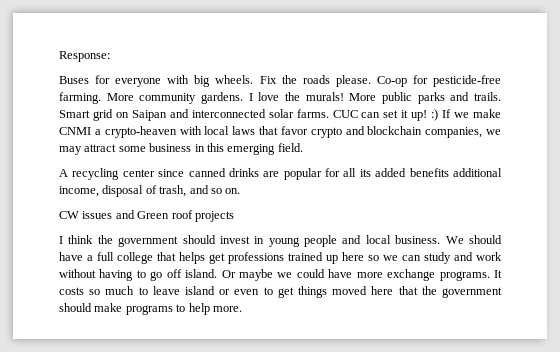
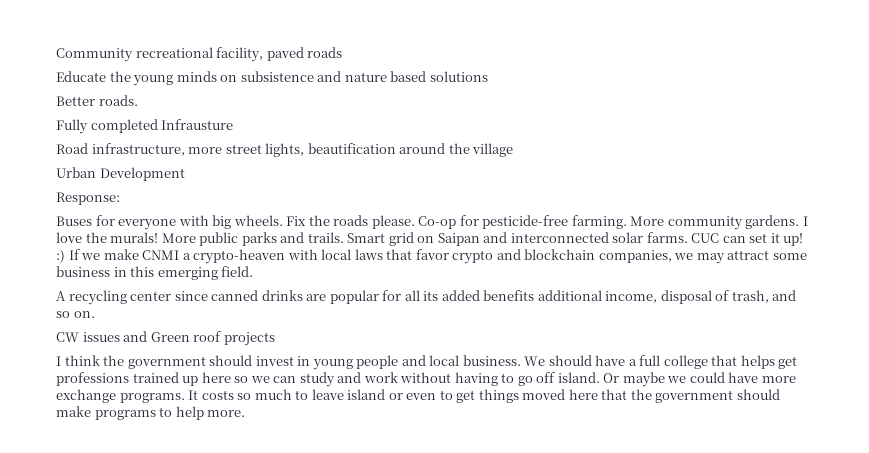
(59, 56) none -> [56,47,343,62] [56,71,488,86] [56,95,138,106] [56,119,234,134] [56,143,514,157] [56,167,185,181] Community recreational facility, paved roads // Educate the young minds on subsistence and nature based solutions // Better roads. // Fully completed Infrausture // Road infrastructure, more street lights, beautification around the village // Urban Development //

